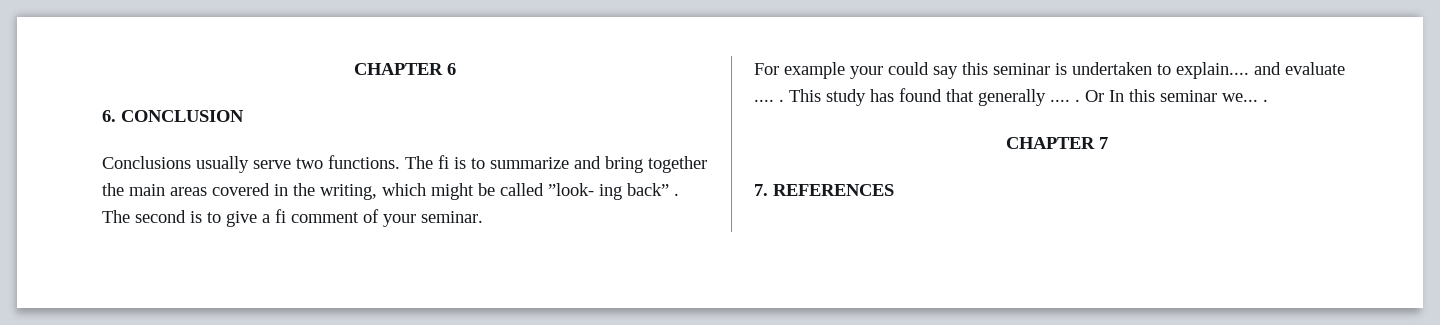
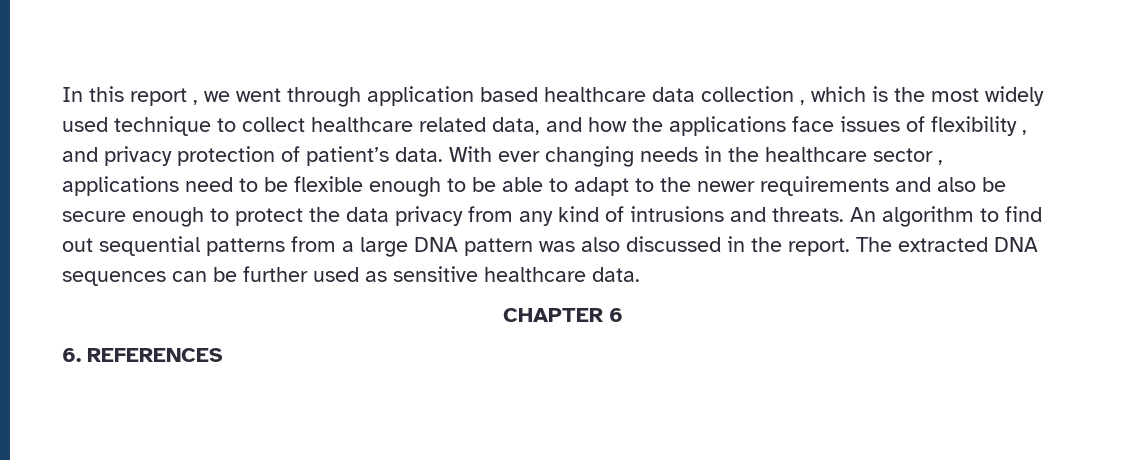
[354,63,456,75] [102,110,244,122] [102,155,707,173] [102,183,679,200] [102,209,483,227] [754,62,1345,79] [754,88,1268,106] [1006,137,1108,149] [754,184,768,196] CHAPTER 6 // 6. CONCLUSION // Conclusions usually serve two functions. The fi is to summarize and bring together the main areas covered in the writing, which might be called ”look- ing back” . The second is to give a fi comment of your seminar. // For example your could say this seminar is undertaken to explain.... and evaluate .... . This study has found that generally .... . Or In this seminar we... . // CHAPTER 7 // 7. -> [62,86,1044,107] [62,116,1027,136] [62,146,943,167] [62,176,1006,197] [62,206,1042,227] [62,236,1038,257] [62,266,640,286] [502,308,623,322] [62,348,81,362] In this report , we went through application based healthcare data collection , which is the most widely used technique to collect healthcare related data, and how the applications face issues of flexibility , and privacy protection of patient’s data. With ever changing needs in the healthcare sector , applications need to be flexible enough to be able to adapt to the newer requirements and also be secure enough to protect the data privacy from any kind of intrusions and threats. An algorithm to find out sequential patterns from a large DNA pattern was also discussed in the report. The extracted DNA sequences can be further used as sensitive healthcare data. // CHAPTER 6 // 6.

